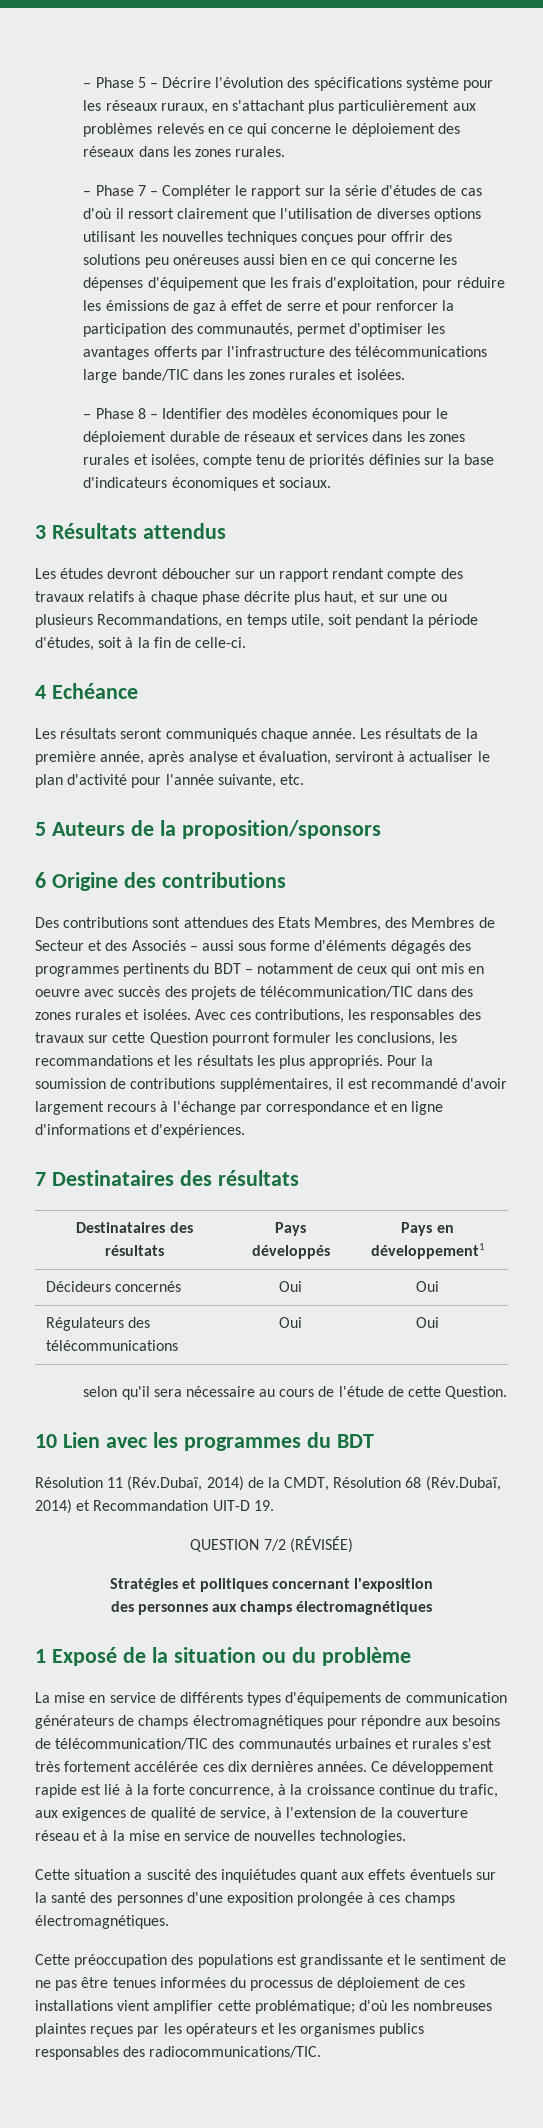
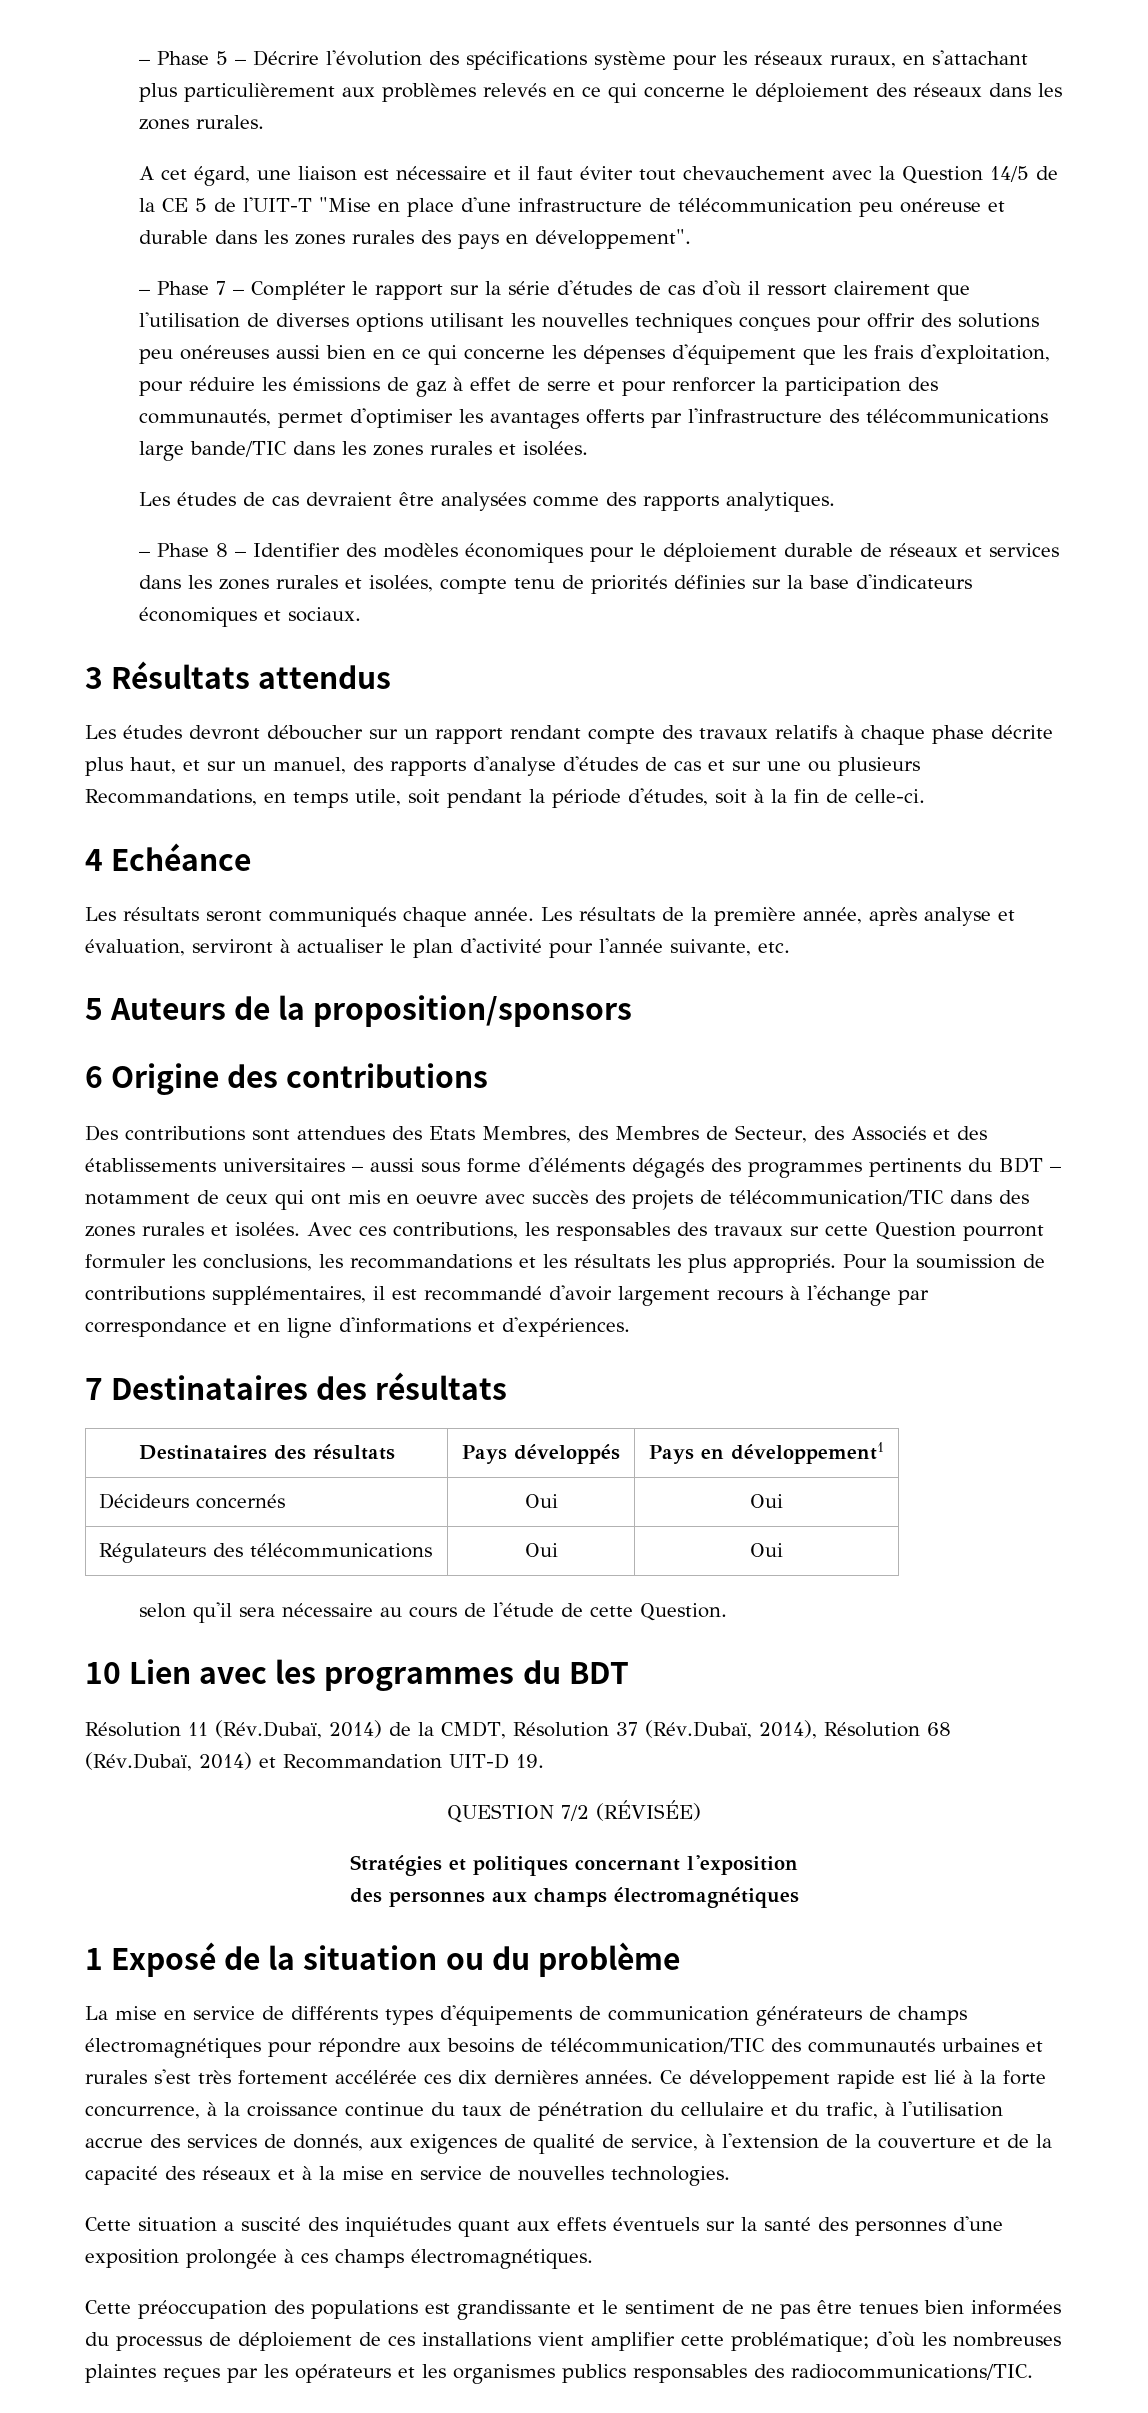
(286, 151) none -> [139,166,1059,186] [139,197,1006,217] [139,229,692,249] // A cet égard, une liaison est nécessaire et il faut éviter tout chevauchement avec la Question 14/5 de la CE 5 de l'UIT-T "Mise en place d'une infrastructure de télécommunication peu onéreuse et durable dans les zones rurales des pays en développement".
(405, 374) none -> [139,492,836,512] // Les études de cas devraient être analysées comme des rapports analytiques.
(399, 598) none -> [242,756,761,776] un manuel, des rapports d'analyse d'études de cas et sur
[35,940,186,951] Secteur et des Associés -> [735,1125,987,1143] [85,1158,345,1172] Secteur, des Associés et des établissements universitaires
(402, 1482) none -> [615,1720,920,1739] 37 (Rév.Dubaï, 2014), Résolution
[459,1784,499,1798] trafic, -> [462,2101,1003,2121] [85,2134,363,2151] taux de pénétration du cellulaire et du trafic, à l'utilisation accrue des services de donnés,
[35,1830,79,1841] réseau -> [983,2134,1052,2148] [85,2166,271,2185] et de la capacité des réseaux
(156, 1982) none -> [924,2300,964,2314] bien

